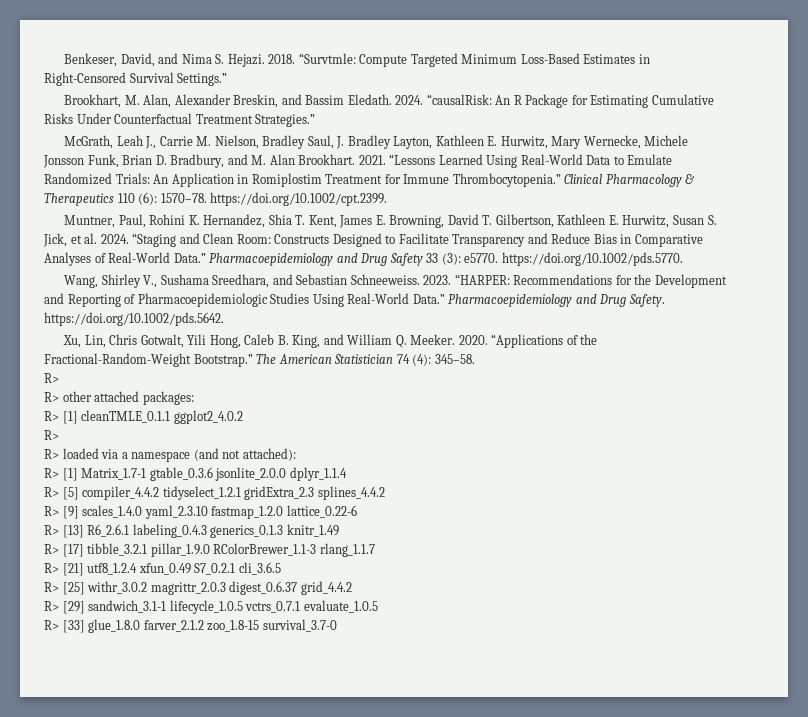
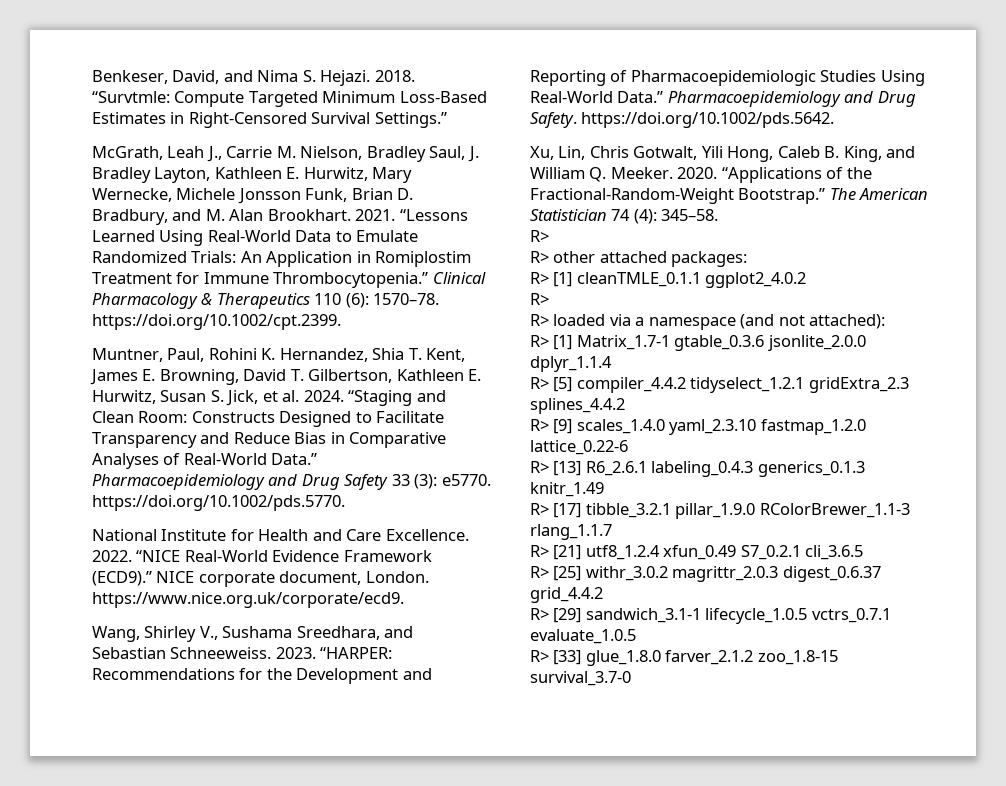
[64,94,714,108] [44,113,316,127] // Brookhart, M. Alan, Alexander Breskin, and Bassim Eledath. 2024. “causalRisk: An R Package for Estimating Cumulative Risks Under Counterfactual Treatment Strategies.” -> (447, 120) none
(683, 259) none -> [92,529,469,541] [92,550,432,562] [92,571,429,587] [92,592,404,608] // National Institute for Health and Care Excellence. 2022. “NICE Real-World Evidence Framework (ECD9).” NICE corporate document, London. https://www.nice.org.uk/corporate/ecd9.

